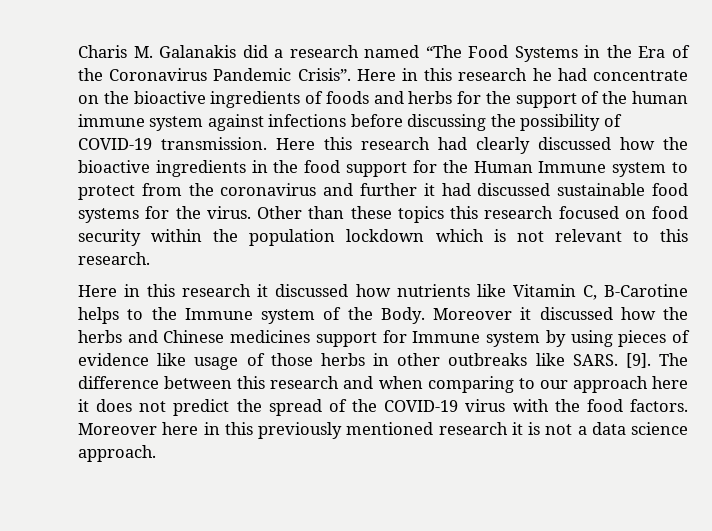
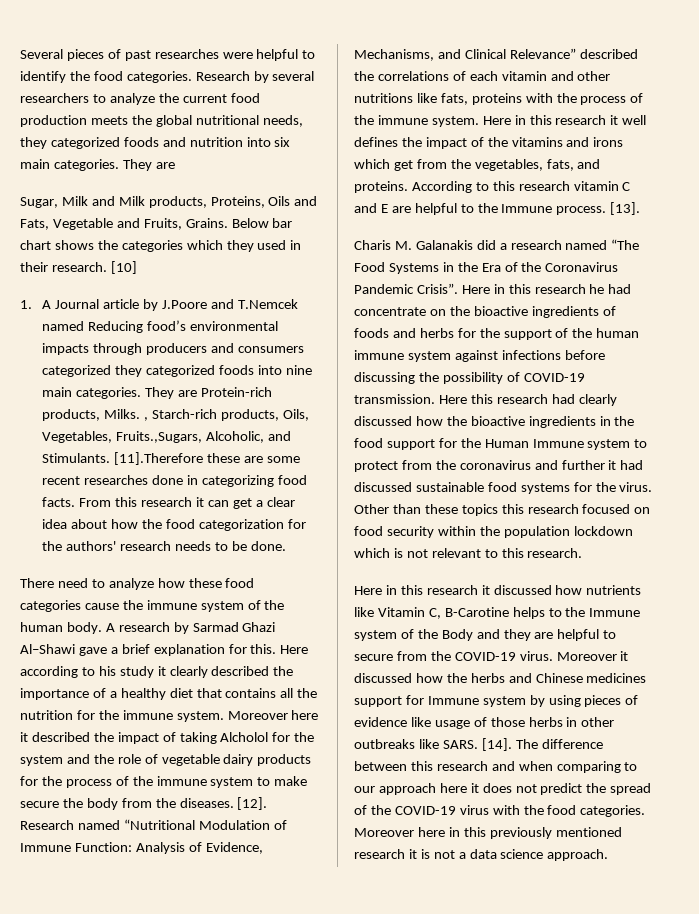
(78, 51) none -> [20,49,316,61] [20,71,315,83] [20,93,260,105] [20,115,303,127] [20,137,291,149] [20,159,175,171] [20,196,318,208] [20,218,293,230] [20,240,302,252] [20,261,137,274] [20,299,298,311] [42,320,279,333] [42,343,305,355] [42,365,313,377] [42,387,273,399] [42,409,310,421] [42,431,292,443] [42,452,301,465] [42,475,308,487] [42,497,295,509] [42,519,306,531] [42,541,286,551] [20,578,255,590] [20,600,285,612] [20,622,276,634] [20,644,309,656] [20,666,294,678] [20,688,318,700] [20,710,319,722] [20,732,315,744] [20,754,312,766] [20,776,308,788] [20,797,268,810] [20,819,287,830] [20,842,263,854] [354,48,638,61] [354,71,611,81] [354,93,644,105] [354,115,647,127] [354,137,624,149] [354,159,601,171] [354,181,631,193] [354,202,641,215] Several pieces of past researches were helpful to identify the food categories. Research by several researchers to analyze the current food production meets the global nutritional needs, they categorized foods and nutrition into six main categories. They are // Sugar, Milk and Milk products, Proteins, Oils and Fats, Vegetable and Fruits, Grains. Below bar chart shows the categories which they used in their research. [10] // 1. A Journal article by J.Poore and T.Nemcek named Reducing food’s environmental impacts through producers and consumers categorized they categorized foods into nine main categories. They are Protein-rich products, Milks. , Starch-rich products, Oils, Vegetables, Fruits.,Sugars, Alcoholic, and Stimulants. [11].Therefore these are some recent researches done in categorizing food facts. From this research it can get a clear idea about how the food categorization for the authors' research needs to be done. // There need to analyze how these food categories cause the immune system of the human body. A research by Sarmad Ghazi Al–Shawi gave a brief explanation for this. Here according to his study it clearly described the importance of a healthy diet that contains all the nutrition for the immune system. Moreover here it described the impact of taking Alcholol for the system and the role of vegetable dairy products for the process of the immune system to make secure the body from the diseases. [12]. Research named “Nutritional Modulation of Immune Function: Analysis of Evidence, Mechanisms, and Clinical Relevance” described the correlations of each vitamin and other nutritions like fats, proteins with the process of the immune system. Here in this research it well defines the impact of the vitamins and irons which get from the vegetables, fats, and proteins. According to this research vitamin C and E are helpful to the Immune process. [13]. //
[380,307,425,324] Body. -> [441,629,617,641] [354,651,553,661] Body and they are helpful to secure from the COVID-19 virus.
[625,353,651,368] [9]. -> [481,738,512,751] [14].
[630,399,688,412] factors. -> [580,805,646,817] categories.

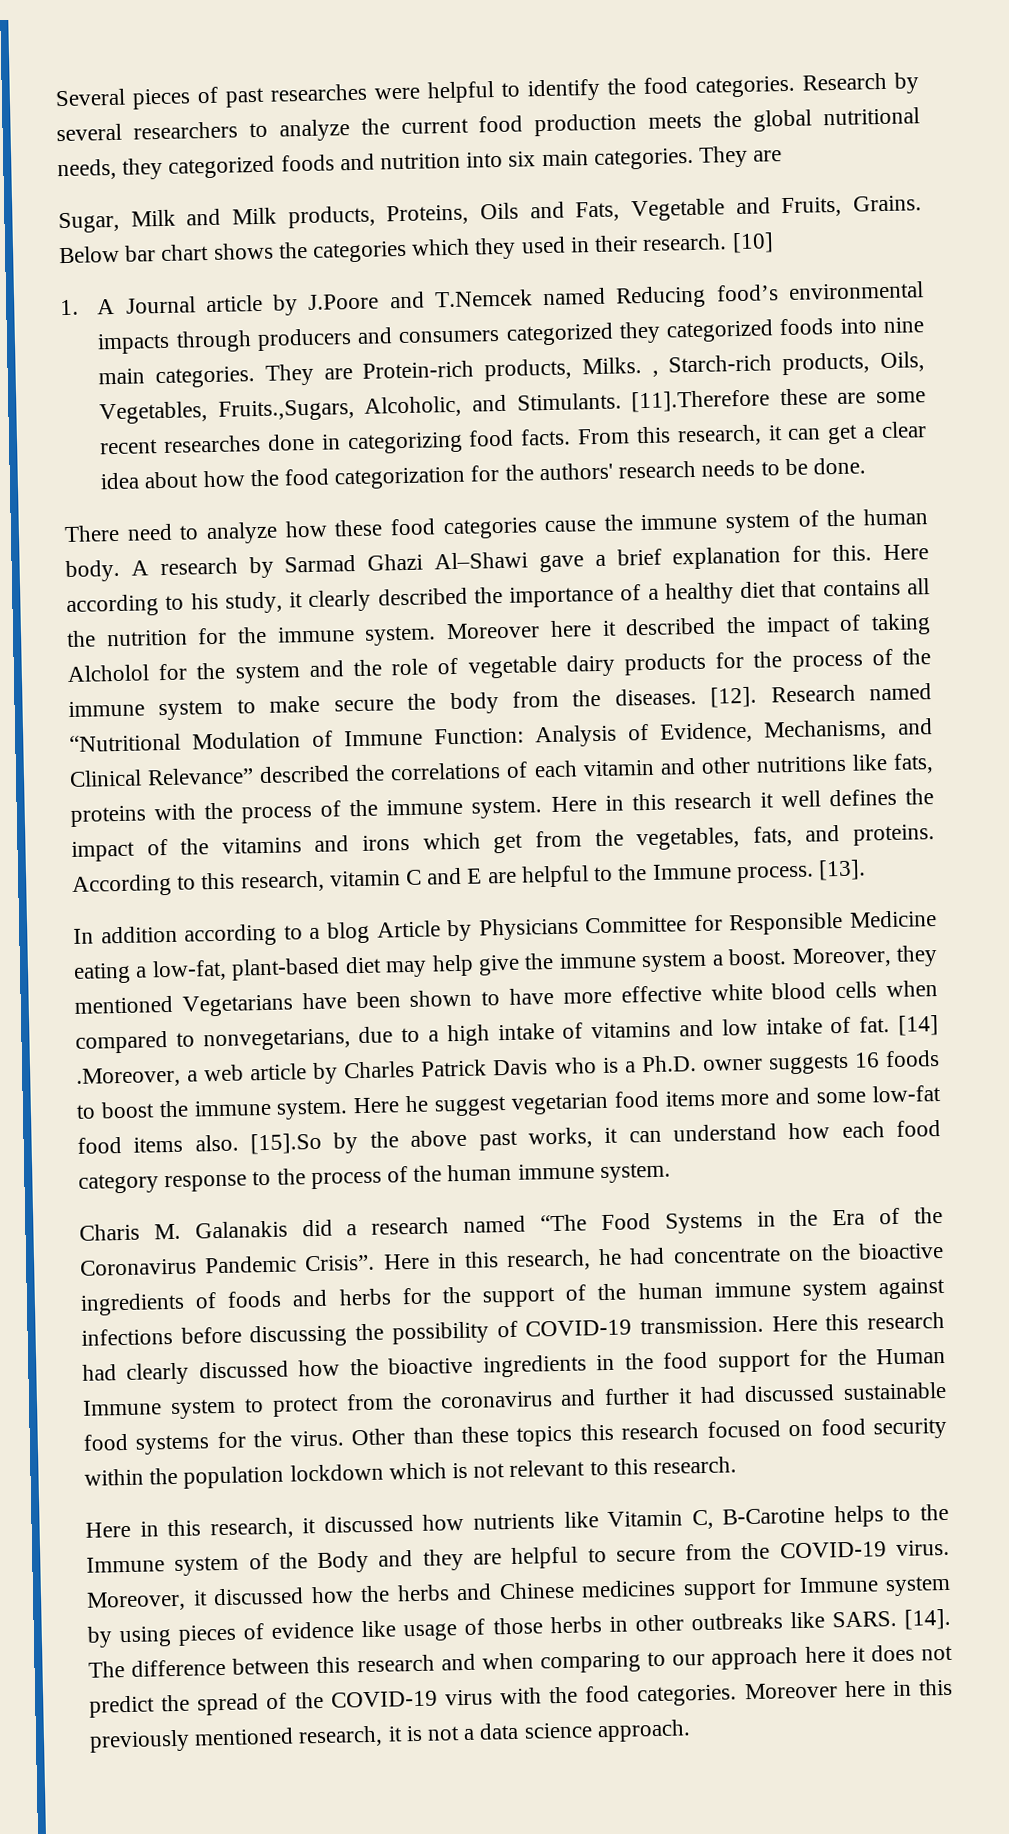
[141,497,193,507] research -> [676,424,762,447] research,
[119,666,154,678] study -> [224,591,283,614] study,
[518,181,570,191] research -> [240,870,325,893] research,
(641, 208) none -> [73,910,937,947] [73,945,939,984] [74,980,939,1017] [75,1015,939,1054] [76,1050,940,1088] [76,1084,942,1120] [77,1119,942,1155] [78,1162,671,1194] // In addition according to a blog Article by Physicians Committee for Responsible Medicine eating a low-fat, plant-based diet may help give the immune system a boost. Moreover, they mentioned Vegetarians have been shown to have more effective white blood cells when compared to nonvegetarians, due to a high intake of vitamins and low intake of fat. [14] .Moreover, a web article by Charles Patrick Davis who is a Ph.D. owner suggests 16 foods to boost the immune system. Here he suggest vegetarian food items more and some low-fat food items also. [15].So by the above past works, it can understand how each food category response to the process of the human immune system.
[534,284,586,294] research -> [506,1249,591,1272] research,
[426,585,478,595] research -> [209,1517,294,1540] research,
[556,652,617,661] Moreover -> [86,1590,186,1612] Moreover,
[354,849,405,859] research -> [298,1725,384,1748] research,

